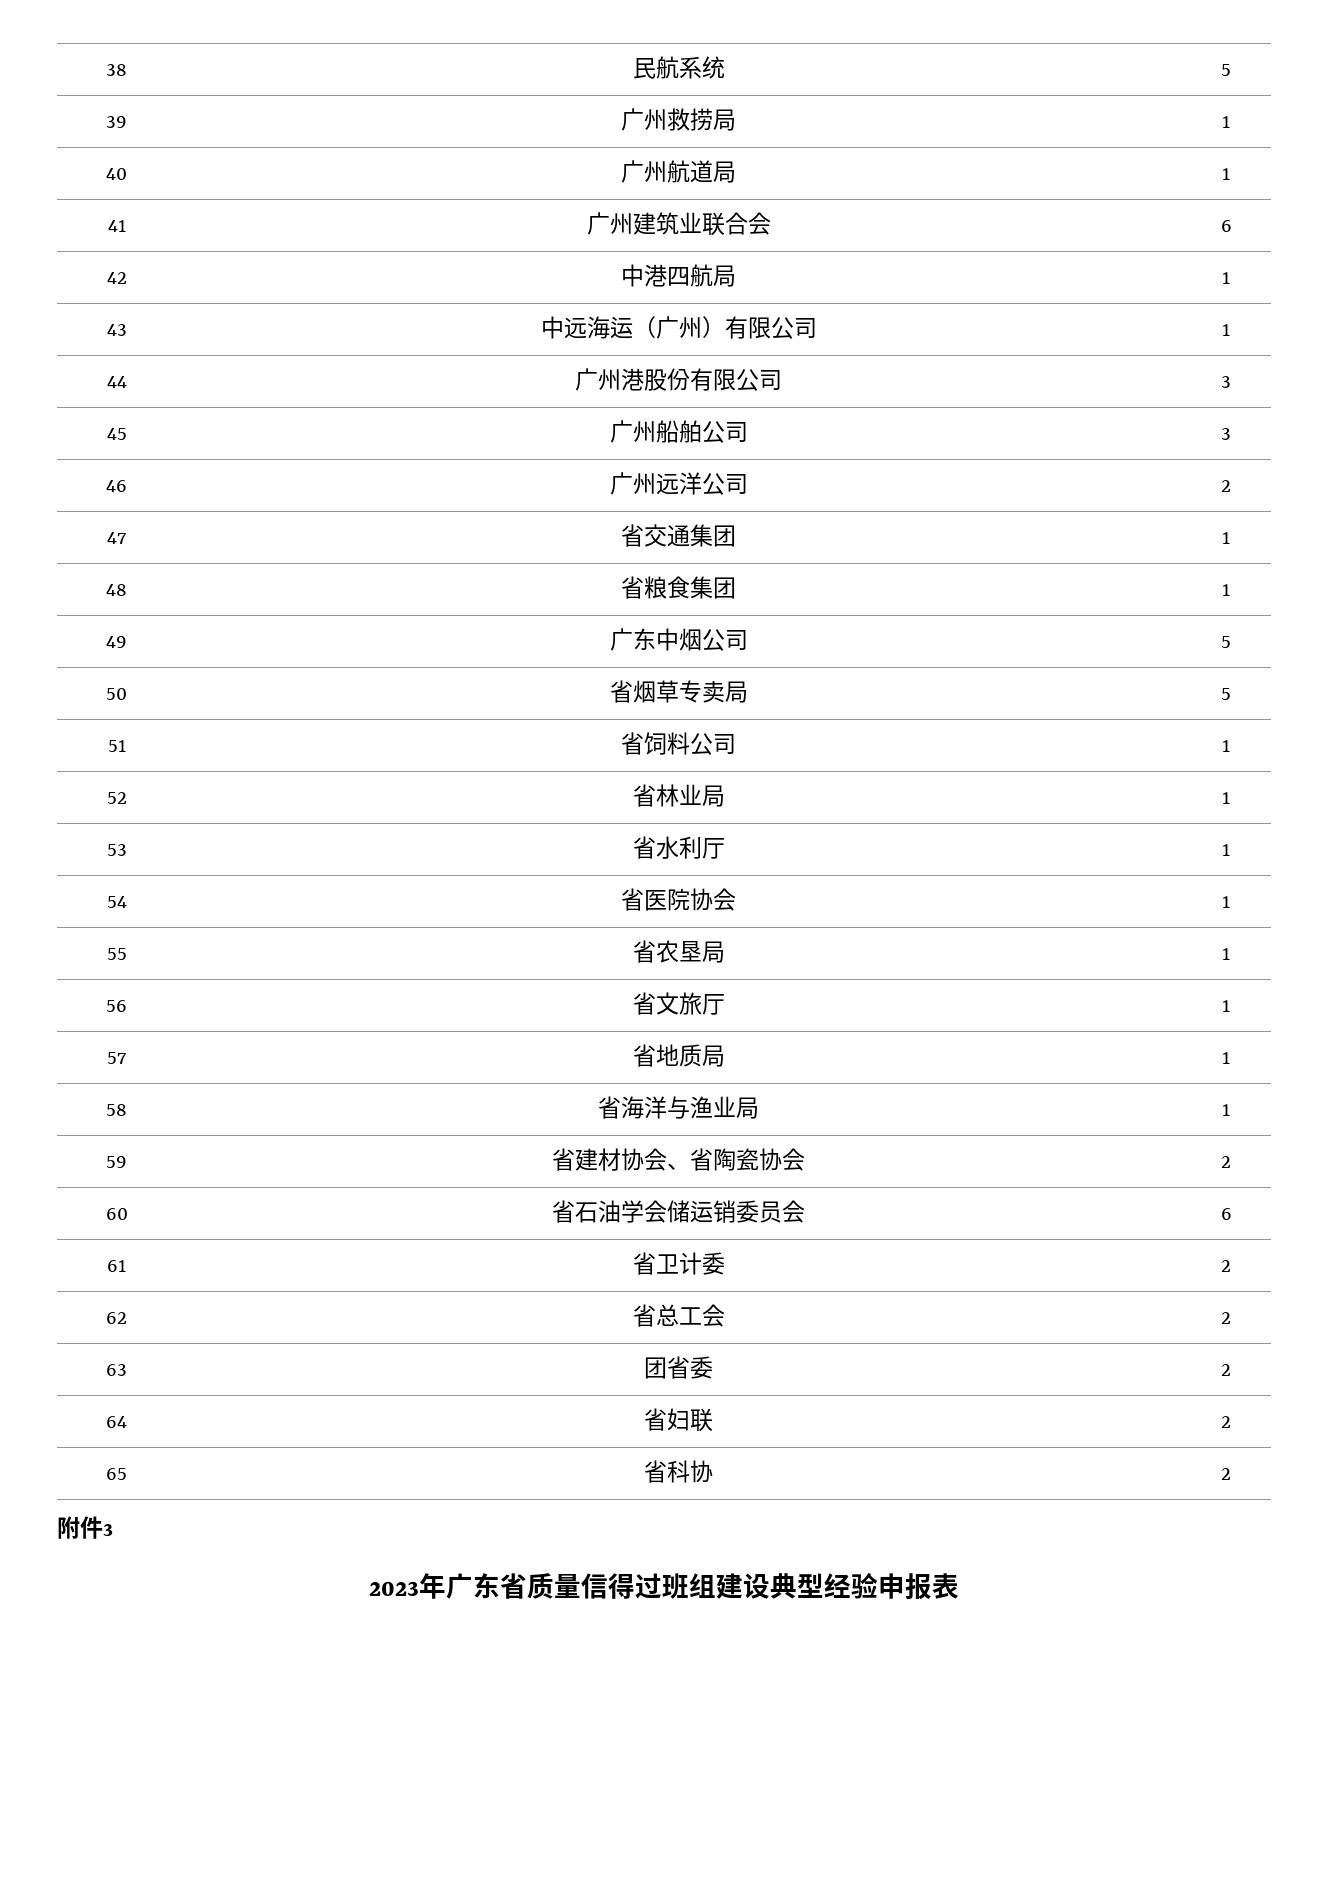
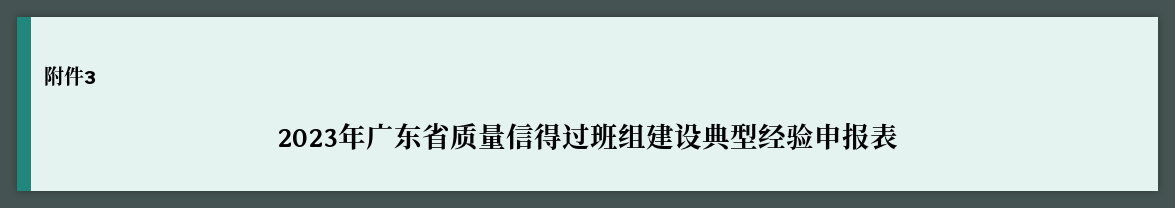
[106,64,127,76] [632,56,725,79] [1221,64,1231,76] [106,116,127,128] [621,108,736,131] [1222,116,1230,128] [106,168,127,180] [621,160,736,183] [1222,168,1230,180] [107,220,126,232] [586,212,771,236] [1220,220,1232,232] [106,272,127,284] [621,264,736,287] [1222,272,1230,284] [106,324,127,336] [540,316,817,339] [1222,324,1230,336] [106,376,127,388] [575,368,782,391] [1221,376,1231,388] [106,428,127,440] [609,420,748,443] [1221,428,1231,440] [106,480,127,492] [609,472,748,495] [1221,480,1231,492] [107,532,126,544] [621,524,736,547] [1222,532,1230,544] [106,584,127,596] [621,576,736,599] [1222,584,1230,596] [106,636,127,648] [609,628,748,651] [1221,636,1231,648] [106,688,127,700] [609,680,748,703] [1221,688,1231,700] [107,740,126,752] [621,732,736,755] [1222,740,1230,752] [106,792,127,804] [632,784,725,807] [1222,792,1230,804] [106,844,127,856] [632,836,725,859] [1222,844,1230,856] [106,896,127,908] [621,888,736,911] [1222,896,1230,908] [106,948,127,960] [632,940,725,963] [1222,948,1230,960] [106,1000,127,1012] [632,992,725,1015] [1222,1000,1230,1012] [107,1052,126,1064] [632,1044,725,1067] [1222,1052,1230,1064] [106,1104,127,1116] [598,1096,759,1119] [1222,1104,1230,1116] [106,1156,127,1168] [552,1148,805,1171] [1221,1156,1231,1168] [105,1208,128,1220] [552,1200,805,1223] [1220,1208,1232,1220] [107,1260,126,1272] [632,1252,725,1275] [1221,1260,1231,1272] [106,1312,127,1324] [632,1304,725,1327] [1221,1312,1231,1324] [106,1364,127,1376] [644,1356,713,1379] [1221,1364,1231,1376] [106,1416,127,1428] [644,1408,713,1432] [1221,1416,1231,1428] [106,1468,127,1480] [644,1460,713,1483] [1221,1468,1231,1480] 38 | 民航系统 | 5 // 39 | 广州救捞局 | 1 // 40 | 广州航道局 | 1 // 41 | 广州建筑业联合会 | 6 // 42 | 中港四航局 | 1 // 43 | 中远海运（广州）有限公司 | 1 // 44 | 广州港股份有限公司 | 3 // 45 | 广州船舶公司 | 3 // 46 | 广州远洋公司 | 2 // 47 | 省交通集团 | 1 // 48 | 省粮食集团 | 1 // 49 | 广东中烟公司 | 5 // 50 | 省烟草专卖局 | 5 // 51 | 省饲料公司 | 1 // 52 | 省林业局 | 1 // 53 | 省水利厅 | 1 // 54 | 省医院协会 | 1 // 55 | 省农垦局 | 1 // 56 | 省文旅厅 | 1 // 57 | 省地质局 | 1 // 58 | 省海洋与渔业局 | 1 // 59 | 省建材协会、省陶瓷协会 | 2 // 60 | 省石油学会储运销委员会 | 6 // 61 | 省卫计委 | 2 // 62 | 省总工会 | 2 // 63 | 团省委 | 2 // 64 | 省妇联 | 2 // 65 | 省科协 | 2 // -> (44, 76) none

